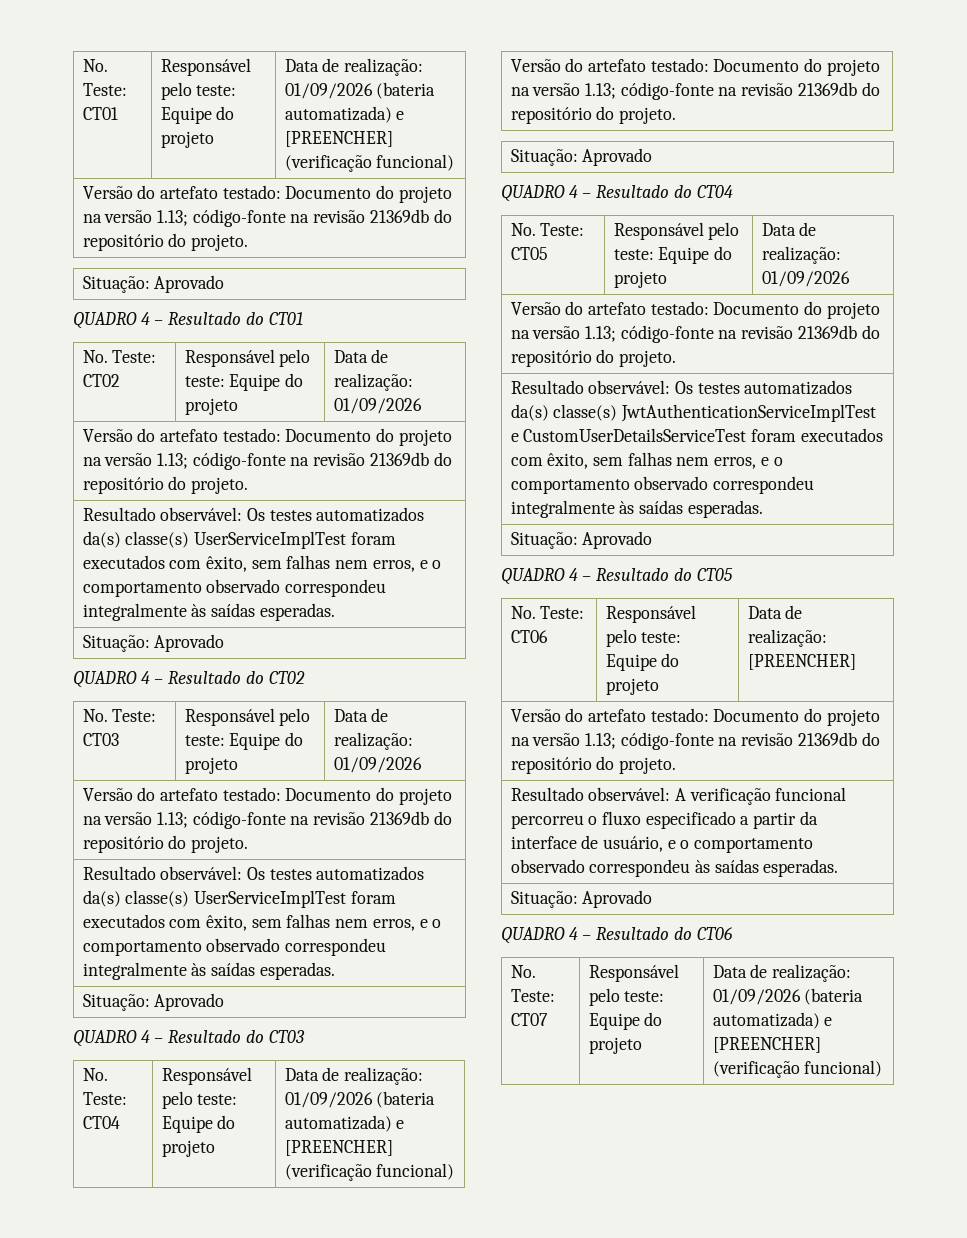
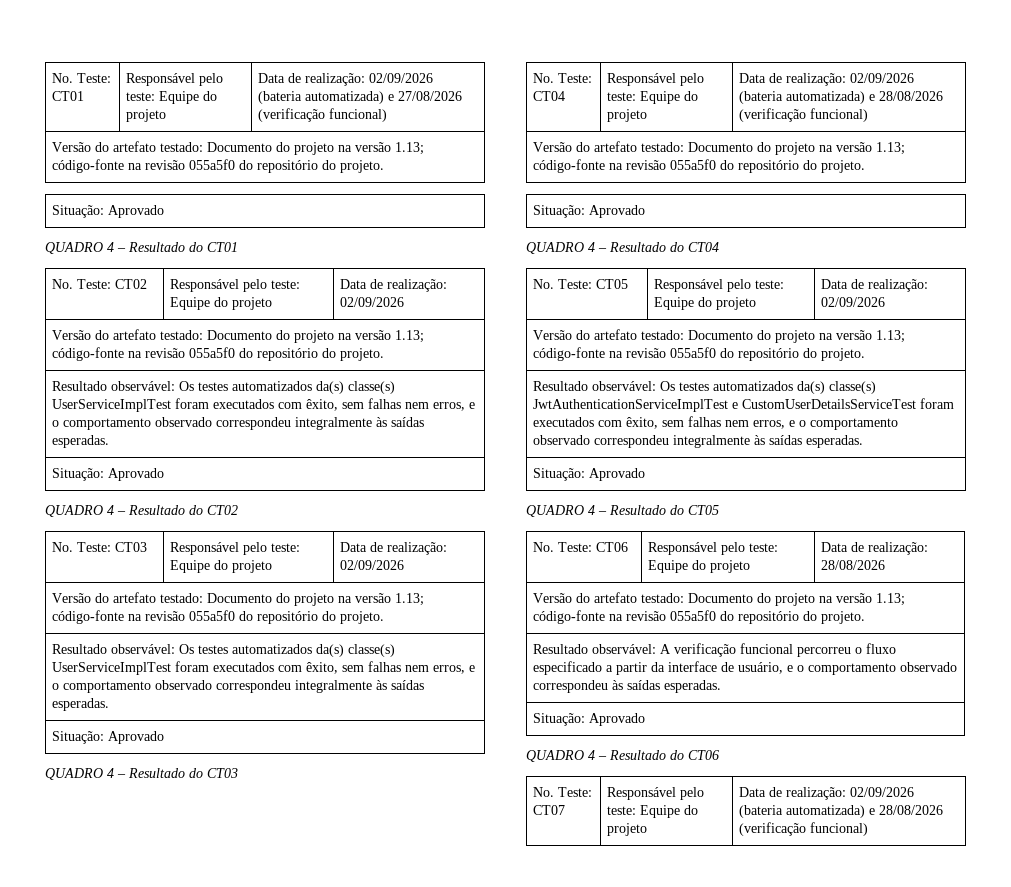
[284,82,436,99] [284,106,405,123] [284,131,393,147] 01/09/2026 (bateria automatizada) e [PREENCHER] -> [369,73,434,83] [258,91,463,104] 02/09/2026 (bateria automatizada) e 27/08/2026
[369,209,429,223] 21369db -> [189,159,236,170] 055a5f0
[333,398,422,414] 01/09/2026 -> [340,297,405,307] 02/09/2026
[369,452,429,466] 21369db -> [189,347,236,358] 055a5f0
[333,757,422,773] 01/09/2026 -> [340,560,405,570] 02/09/2026
[369,811,429,825] 21369db -> [189,610,236,621] 055a5f0
[284,1091,436,1108] [284,1115,405,1132] [284,1140,393,1156] 01/09/2026 (bateria automatizada) e [PREENCHER] -> [850,73,915,83] [739,91,944,104] 02/09/2026 (bateria automatizada) e 28/08/2026
[797,82,857,96] 21369db -> [670,159,717,170] 055a5f0
[761,271,850,287] 01/09/2026 -> [821,297,886,307] 02/09/2026
[797,325,857,339] 21369db -> [670,347,717,358] 055a5f0
[747,654,856,670] [PREENCHER] -> [821,560,886,570] 28/08/2026
[797,732,857,746] 21369db -> [670,610,717,621] 055a5f0
[712,988,864,1005] [712,1012,833,1029] [712,1037,821,1053] 01/09/2026 (bateria automatizada) e [PREENCHER] -> [850,787,915,797] [739,805,944,818] 02/09/2026 (bateria automatizada) e 28/08/2026

